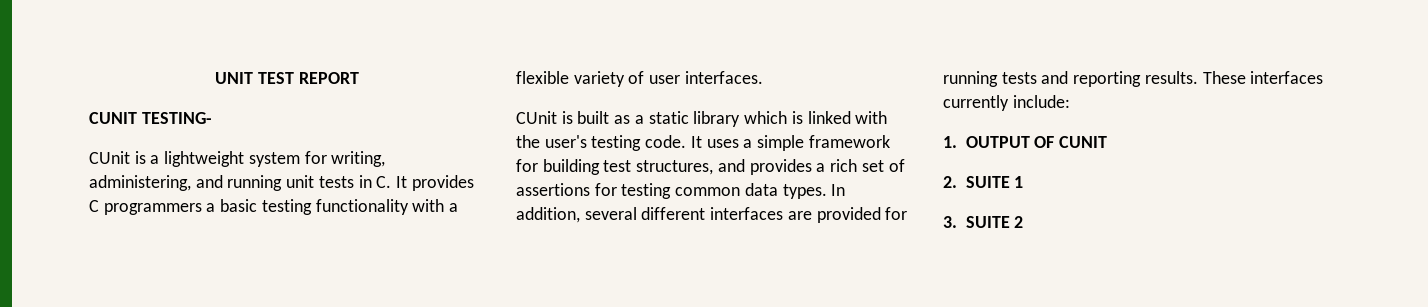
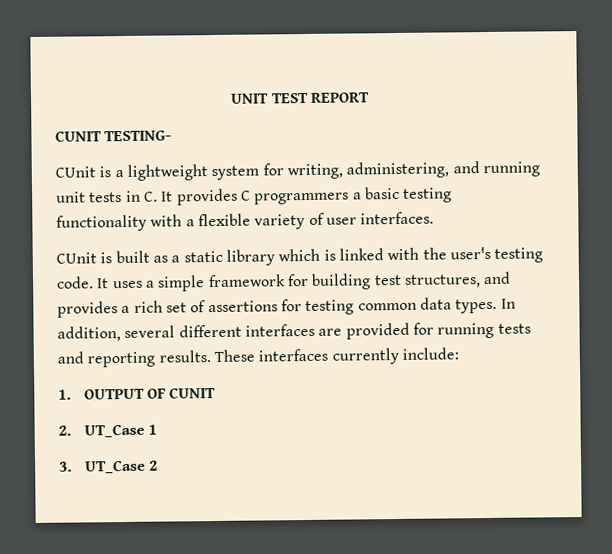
[965,176,1010,188] SUITE -> [83,423,145,438] UT_Case
[965,216,1010,228] SUITE -> [84,459,146,474] UT_Case

